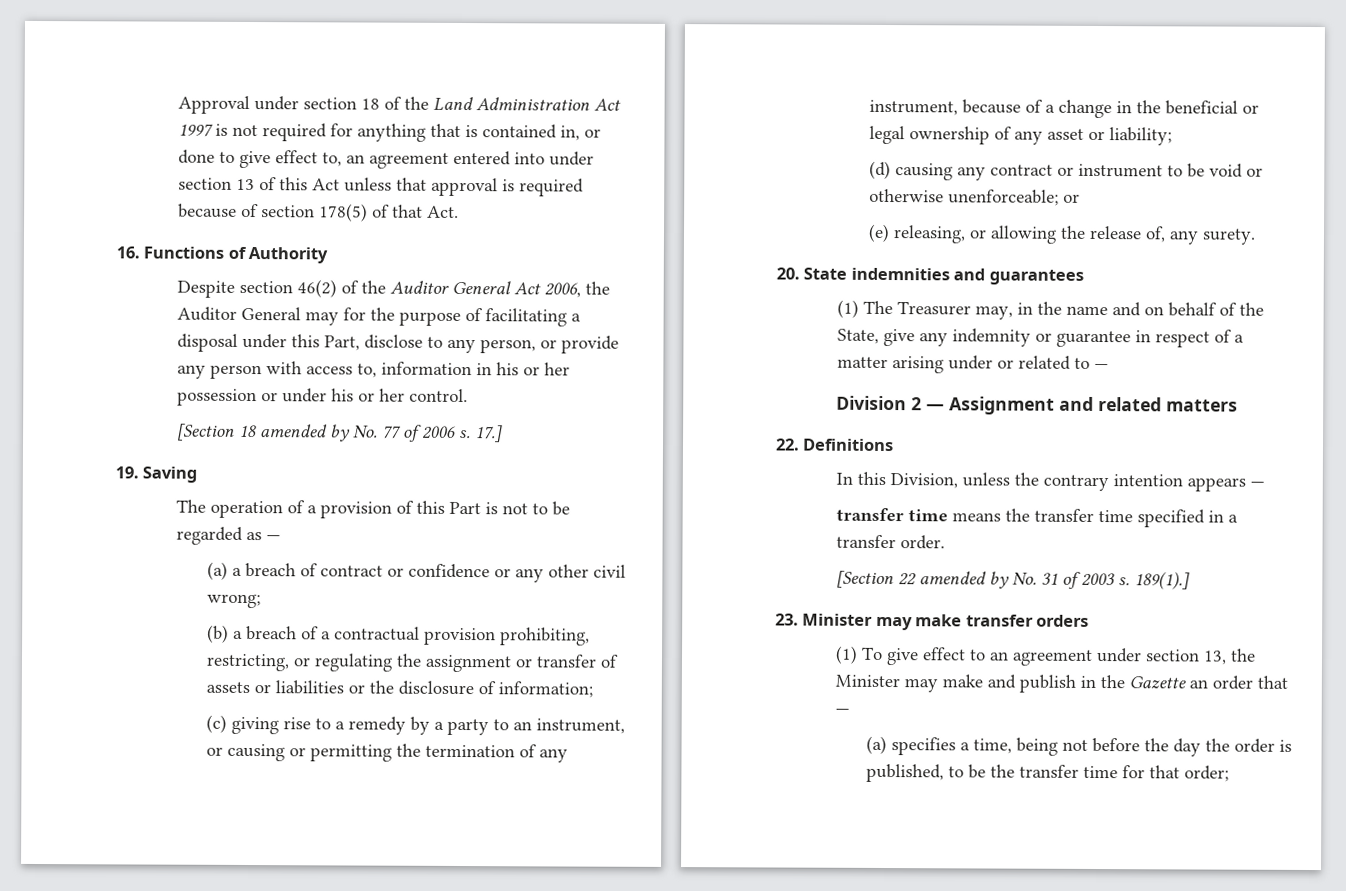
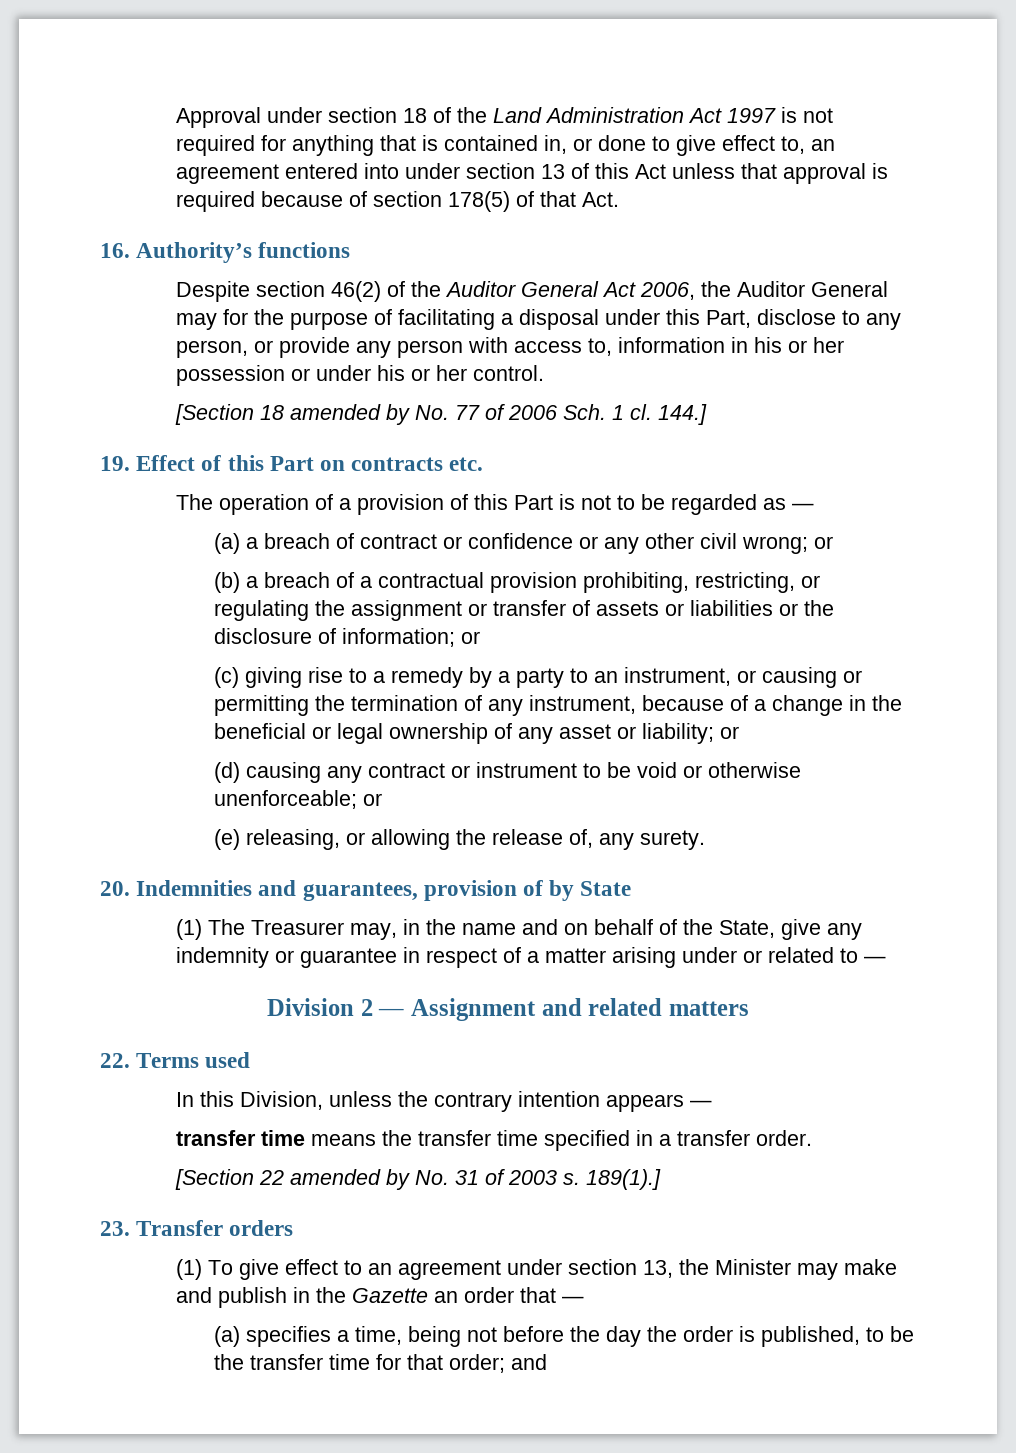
[143,246,329,264] Functions of Authority -> [136,242,351,263] Authority’s functions
[459,425,504,443] [115,466,198,483] s. 17.] // 19. Saving -> [562,404,707,425] [100,455,484,471] Sch. 1 cl. 144.] // 19. Effect of this Part on contracts etc.
(261, 601) none -> [813,536,833,549] or
(593, 689) none -> [460,631,480,644] or
(1172, 136) none -> [719,726,739,739] or
[803,267,1084,285] State indemnities and guarantees -> [136,880,632,901] Indemnities and guarantees, provision of by State
[802,438,895,452] Definitions -> [136,1052,251,1068] Terms used
[802,613,1034,631] Minister may make transfer -> [136,1220,224,1236] Transfer
(1229, 773) none -> [510,1354,547,1370] and

